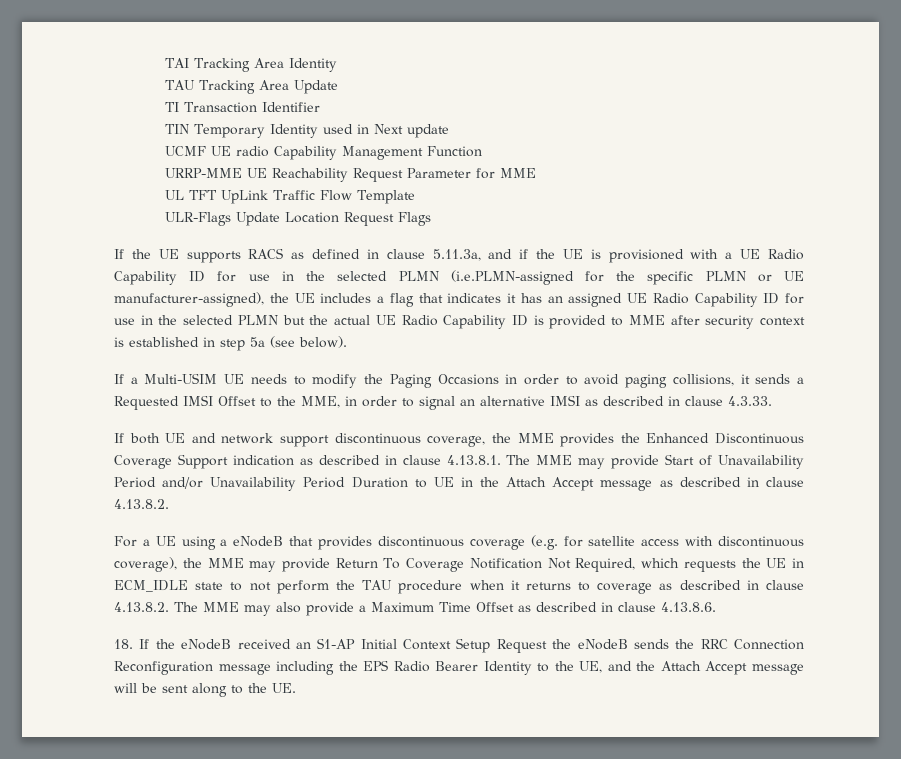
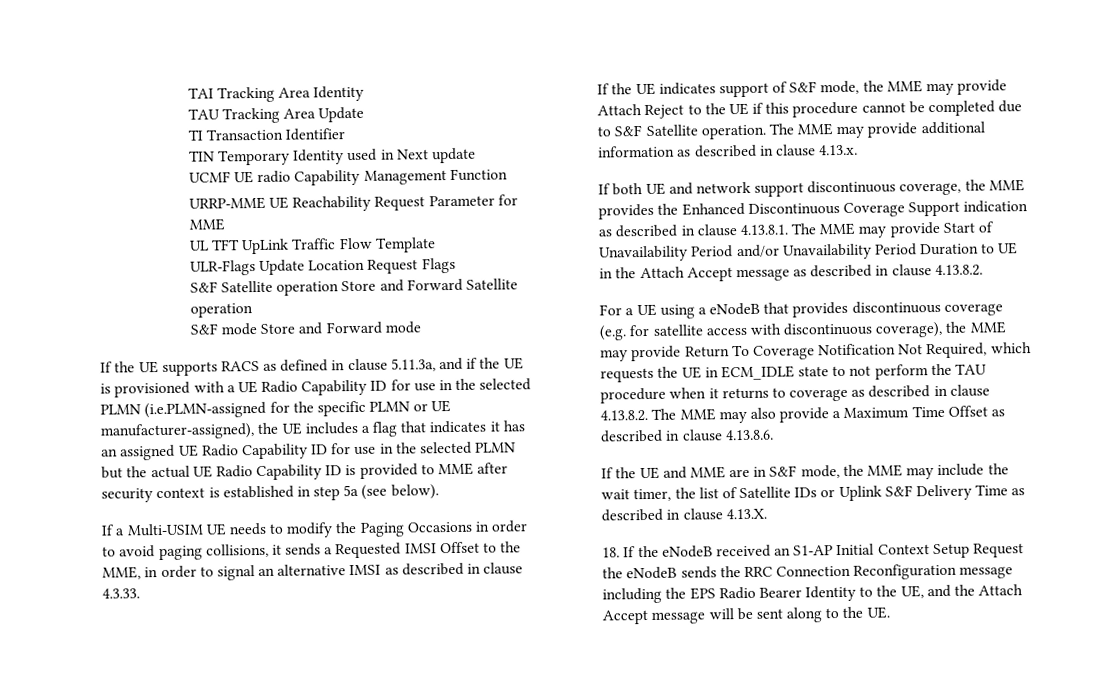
(432, 219) none -> [189,278,518,296] [189,303,253,318] [189,321,421,336] // S&F Satellite operation Store and Forward Satellite operation // S&F mode Store and Forward mode
(773, 401) none -> [597,79,1008,98] [597,100,1023,119] [597,121,985,140] [598,144,859,158] // If the UE indicates support of S&F mode, the MME may provide Attach Reject to the UE if this procedure cannot be completed due to S&F Satellite operation. The MME may provide additional information as described in clause 4.13.x.
(717, 607) none -> [601,463,1009,480] [601,484,1026,502] [601,508,767,522] // If the UE and MME are in S&F mode, the MME may include the wait timer, the list of Satellite IDs or Uplink S&F Delivery Time as described in clause 4.13.X.

